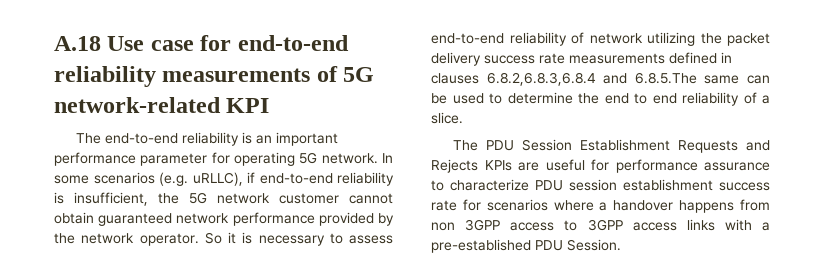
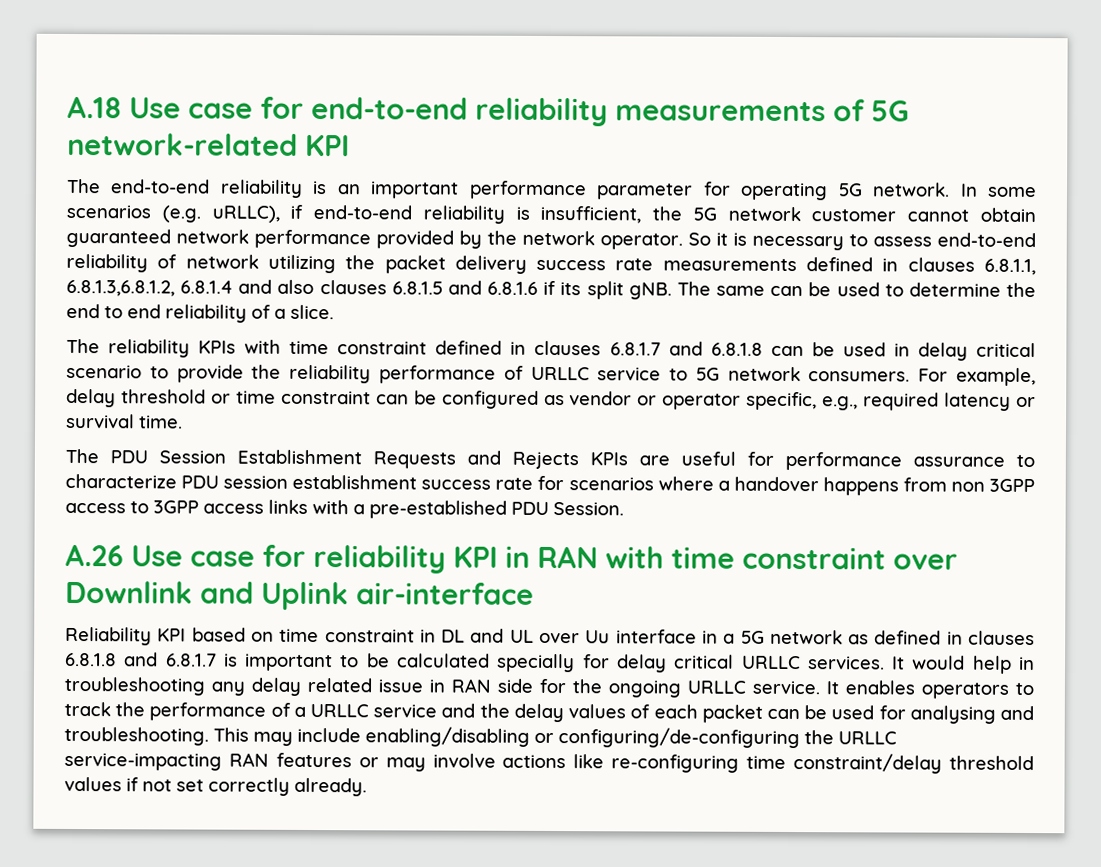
[486,72,697,86] 6.8.2,6.8.3,6.8.4 and 6.8.5.The -> [983,258,1036,276] [66,279,711,300] 6.8.1.1, 6.8.1.3,6.8.1.2, 6.8.1.4 and also clauses 6.8.1.5 and 6.8.1.6 if its split gNB. The
(463, 118) none -> [66,338,1036,361] [66,364,1037,387] [66,388,1036,411] [66,413,183,429] // The reliability KPIs with time constraint defined in clauses 6.8.1.7 and 6.8.1.8 can be used in delay critical scenario to provide the reliability performance of URLLC service to 5G network consumers. For example, delay threshold or time constraint can be configured as vendor or operator specific, e.g., required latency or survival time.
(621, 245) none -> [65,543,958,574] [65,580,534,611] [65,626,1035,646] [65,652,1035,674] [64,676,1034,699] [64,701,1034,724] [64,726,897,749] [64,752,1034,774] [64,776,367,797] // A.26 Use case for reliability KPI in RAN with time constraint over Downlink and Uplink air-interface // Reliability KPI based on time constraint in DL and UL over Uu interface in a 5G network as defined in clauses 6.8.1.8 and 6.8.1.7 is important to be calculated specially for delay critical URLLC services. It would help in troubleshooting any delay related issue in RAN side for the ongoing URLLC service. It enables operators to track the performance of a URLLC service and the delay values of each packet can be used for analysing and troubleshooting. This may include enabling/disabling or configuring/de-configuring the URLLC service-impacting RAN features or may involve actions like re-configuring time constraint/delay threshold values if not set correctly already.

